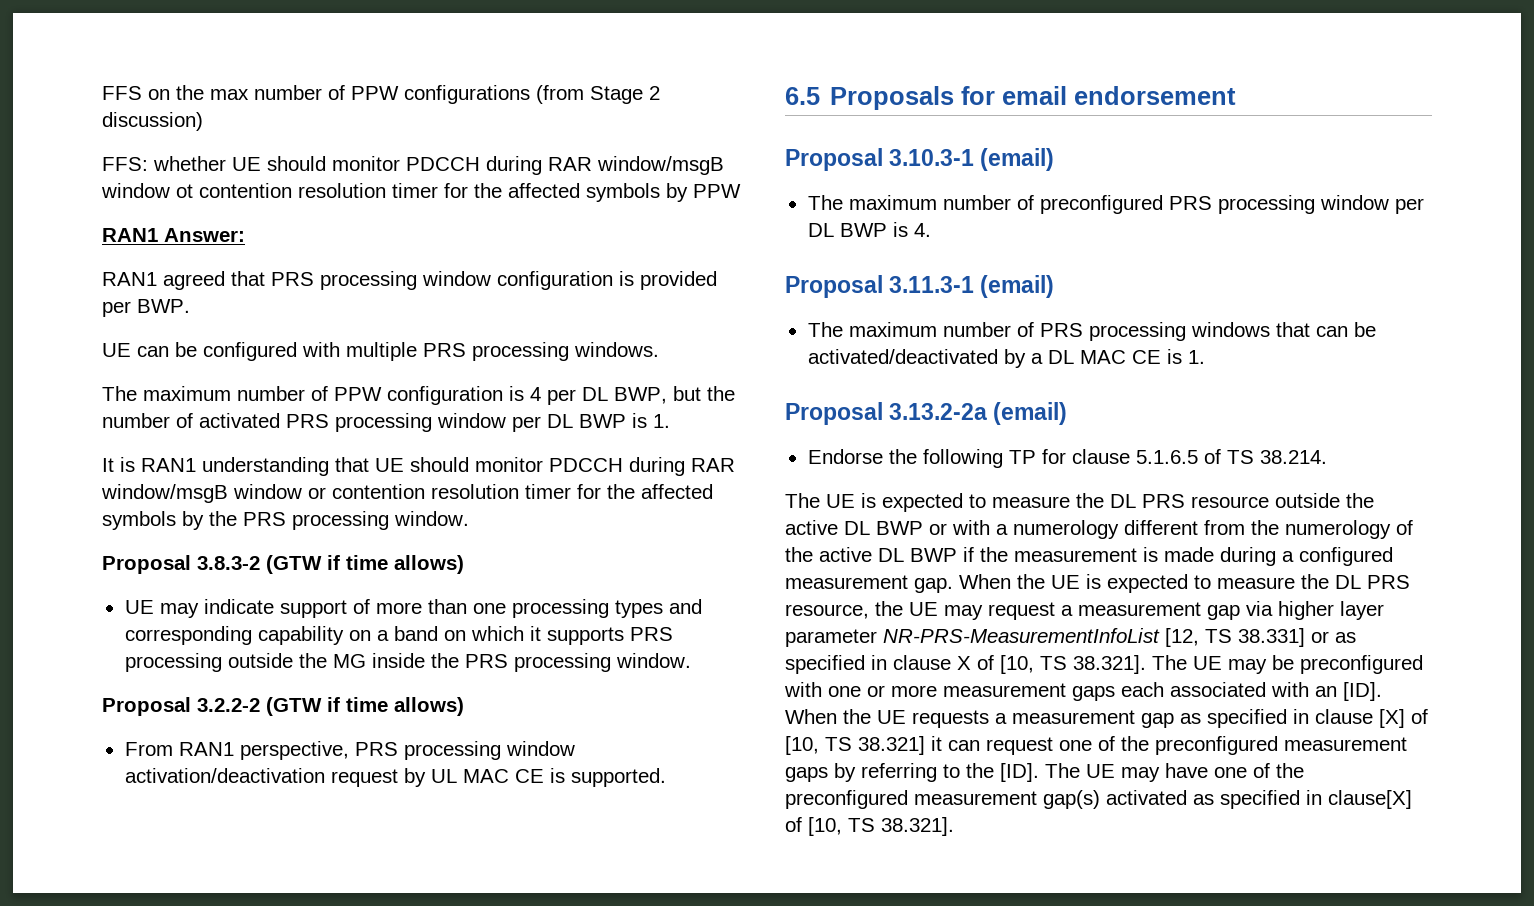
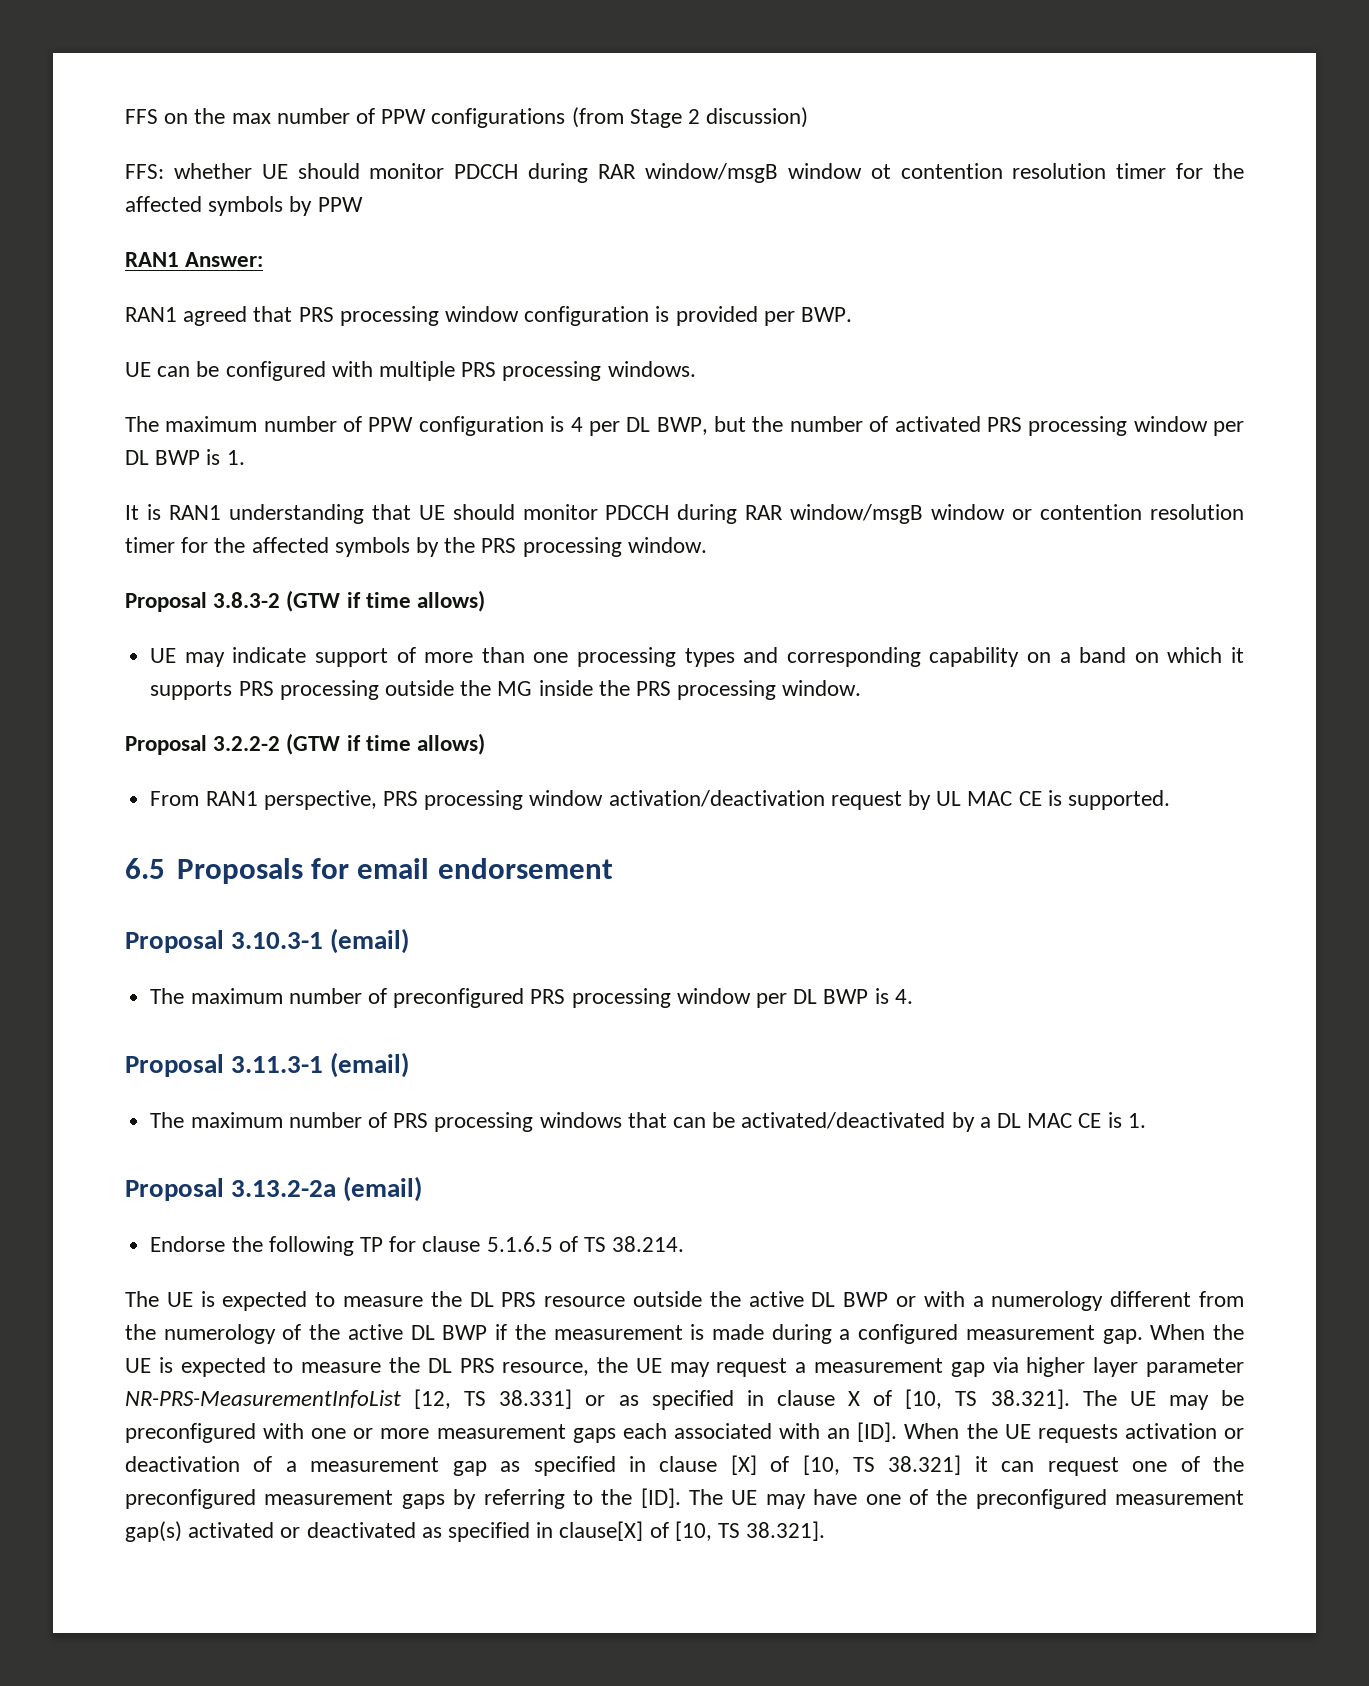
(989, 719) none -> [1124,1423,1244,1439] [125,1456,273,1472] activation or deactivation of
(1187, 797) none -> [280,1522,416,1538] or deactivated

